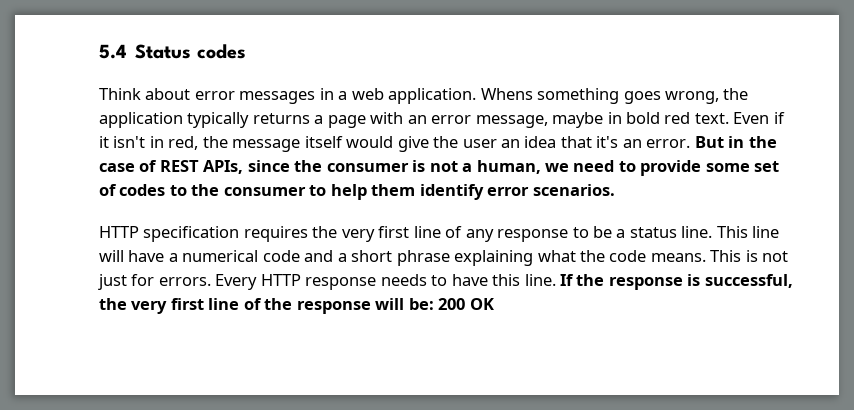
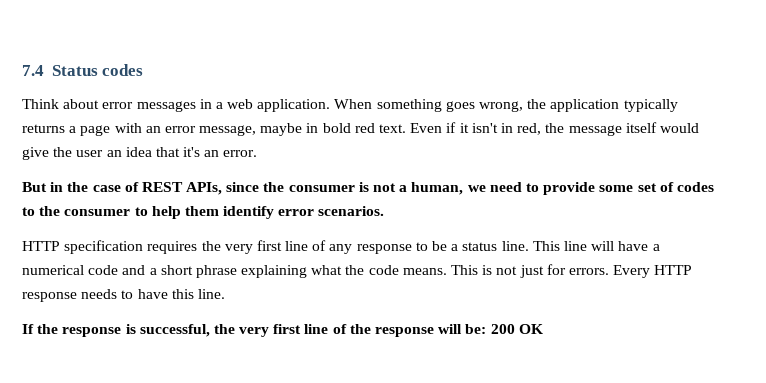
[99,44,127,59] 5.4 -> [22,65,44,76] 7.4
[480,88,533,100] Whens -> [334,99,373,109] When
(691, 143) none -> (258, 153) //
(556, 280) none -> (225, 294) //

